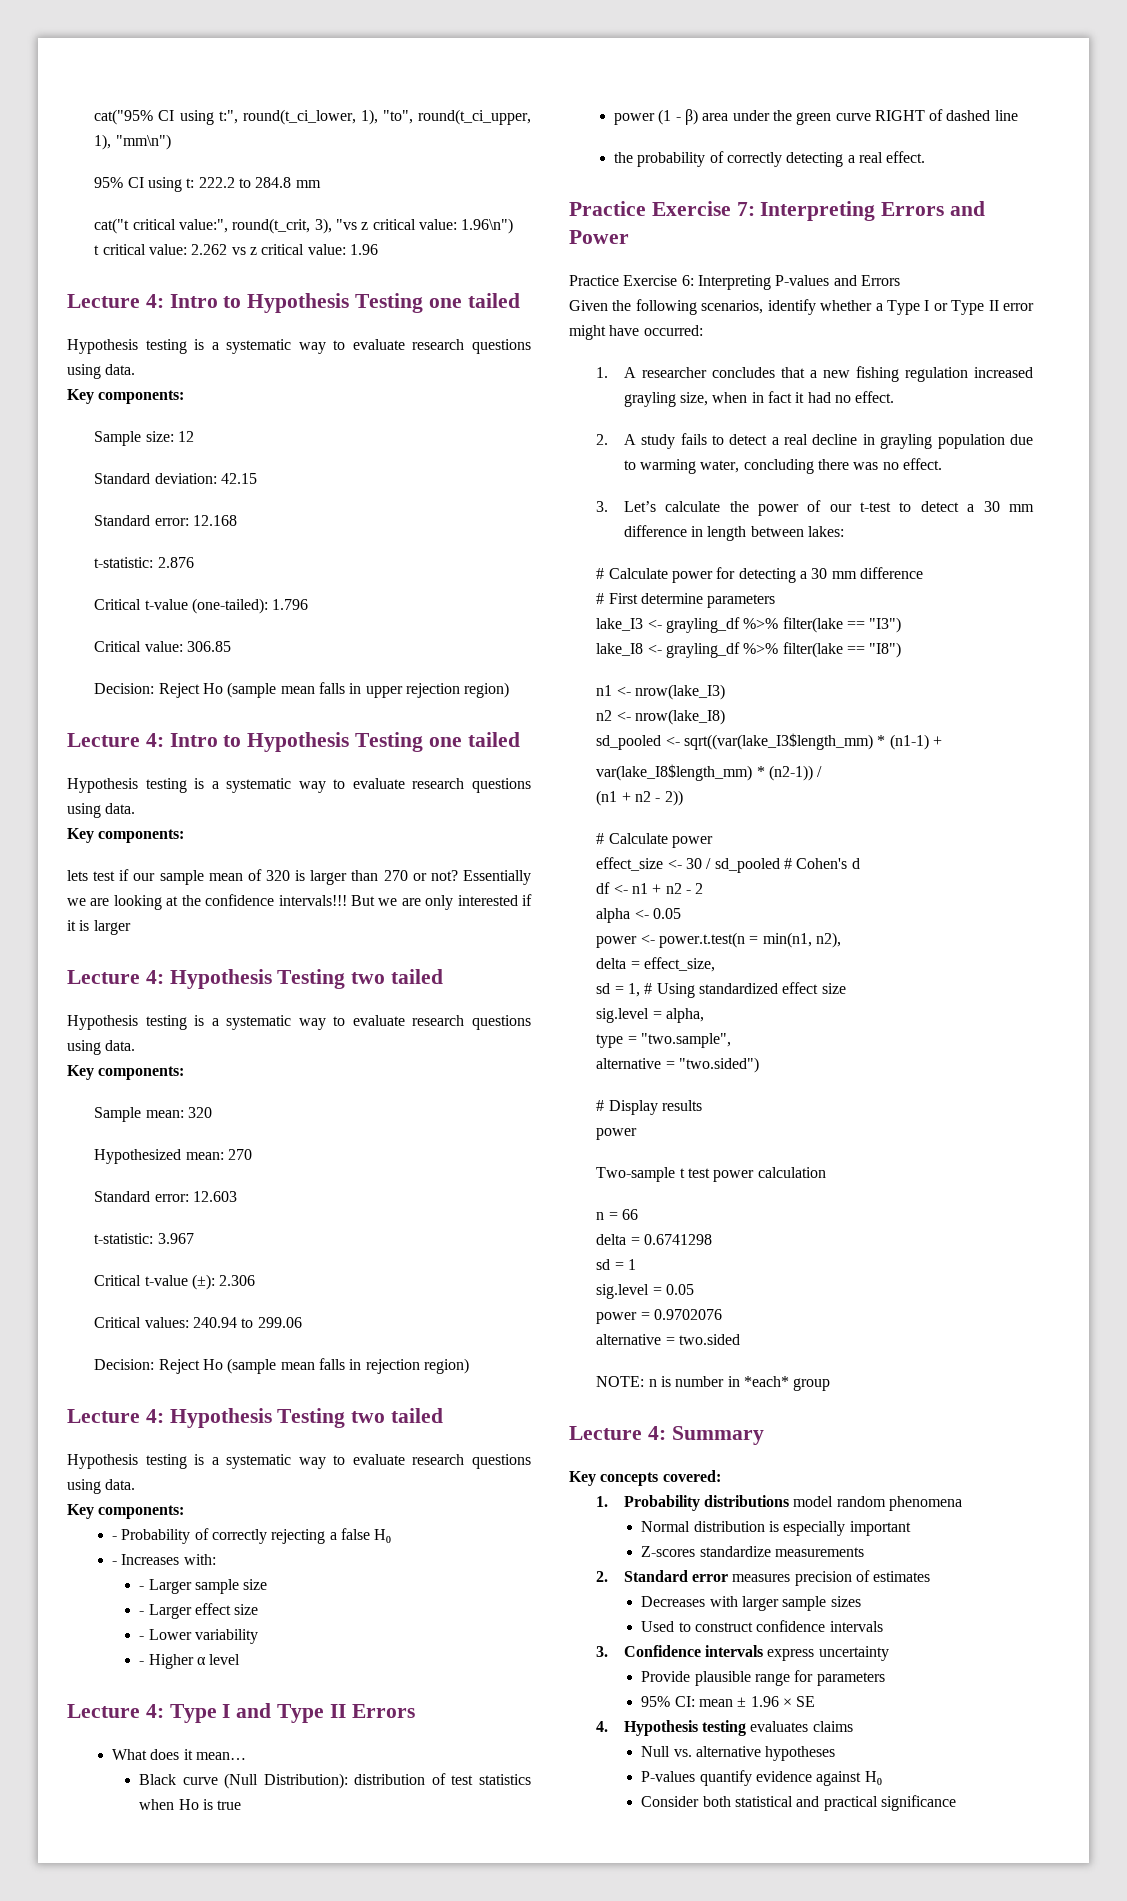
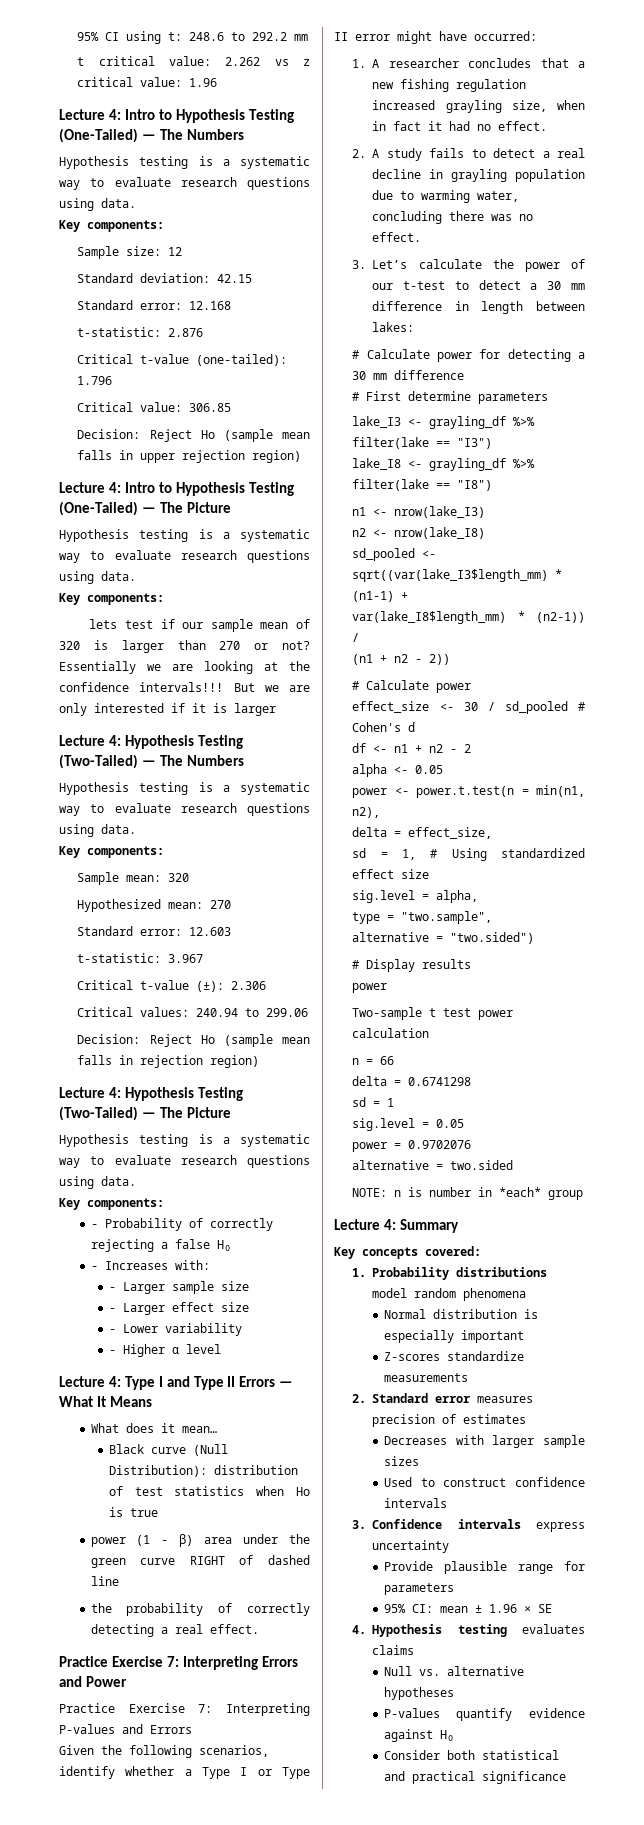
[94,109,531,125] [94,134,171,150] [94,177,321,192] [94,218,514,234] cat("95% CI using t:", round(t_ci_lower, 1), "to", round(t_ci_upper, 1), "mm\n") // 95% CI using t: 222.2 to 284.8 mm // cat("t critical value:", round(t_crit, 3), "vs z critical value: 1.96\n") -> [77,31,309,44] 95% CI using t: 248.6 to 292.2 mm
[428,293,520,308] one tailed -> [59,128,244,143] (One-Tailed) — The Numbers
[428,732,520,747] one tailed -> [59,501,231,516] (One-Tailed) — The Picture
[351,969,444,984] two tailed -> [59,754,244,769] (Two-Tailed) — The Numbers
[351,1408,444,1423] two tailed -> [59,1106,231,1121] (Two-Tailed) — The Picture
(415, 1711) none -> [279,1381,294,1387] [59,1396,152,1407] — What It Means
[681,275,694,286] 6: -> [198,1704,213,1713] 7:

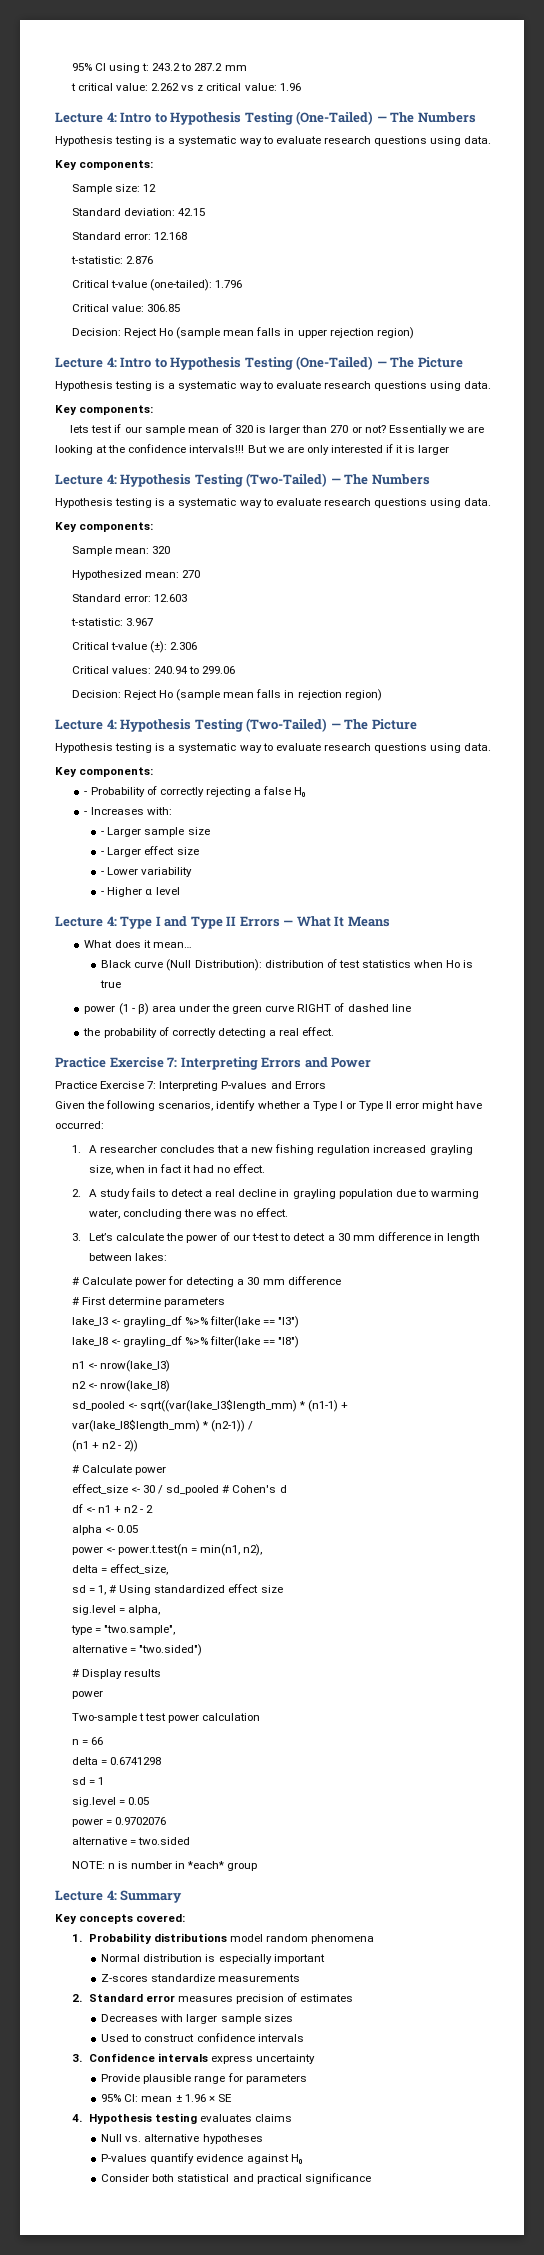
[189,32,288,41] 248.6 to 292.2 -> [152,63,223,71] 243.2 to 287.2

